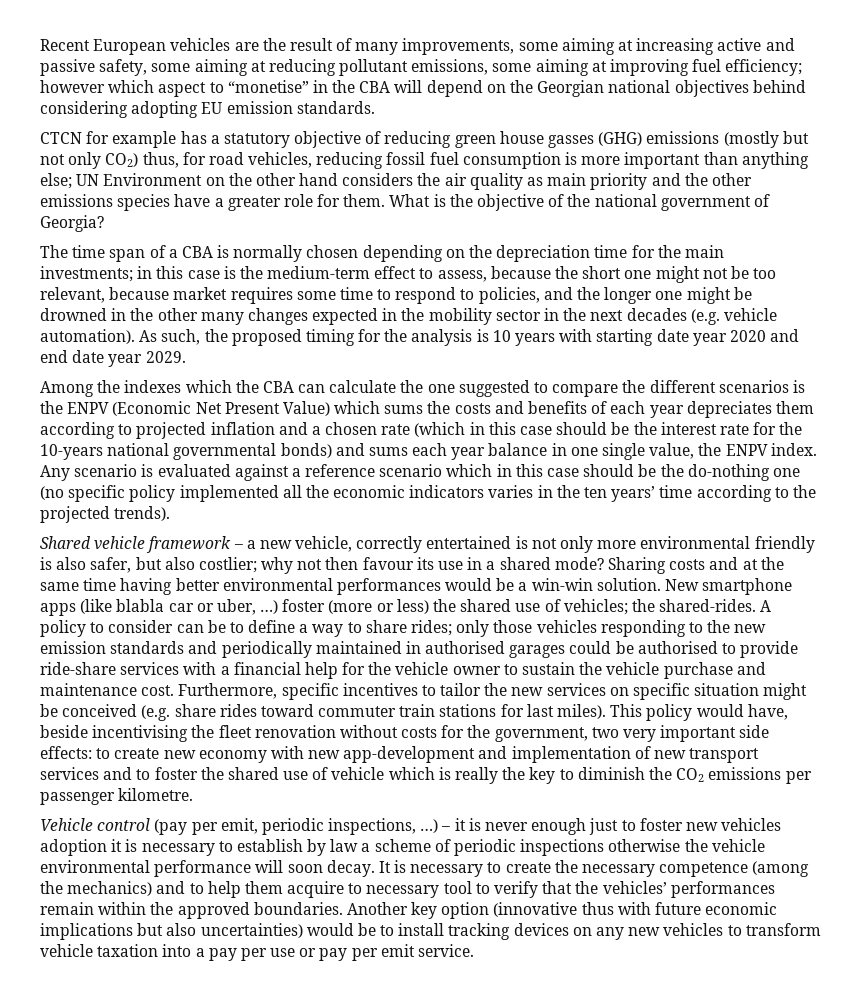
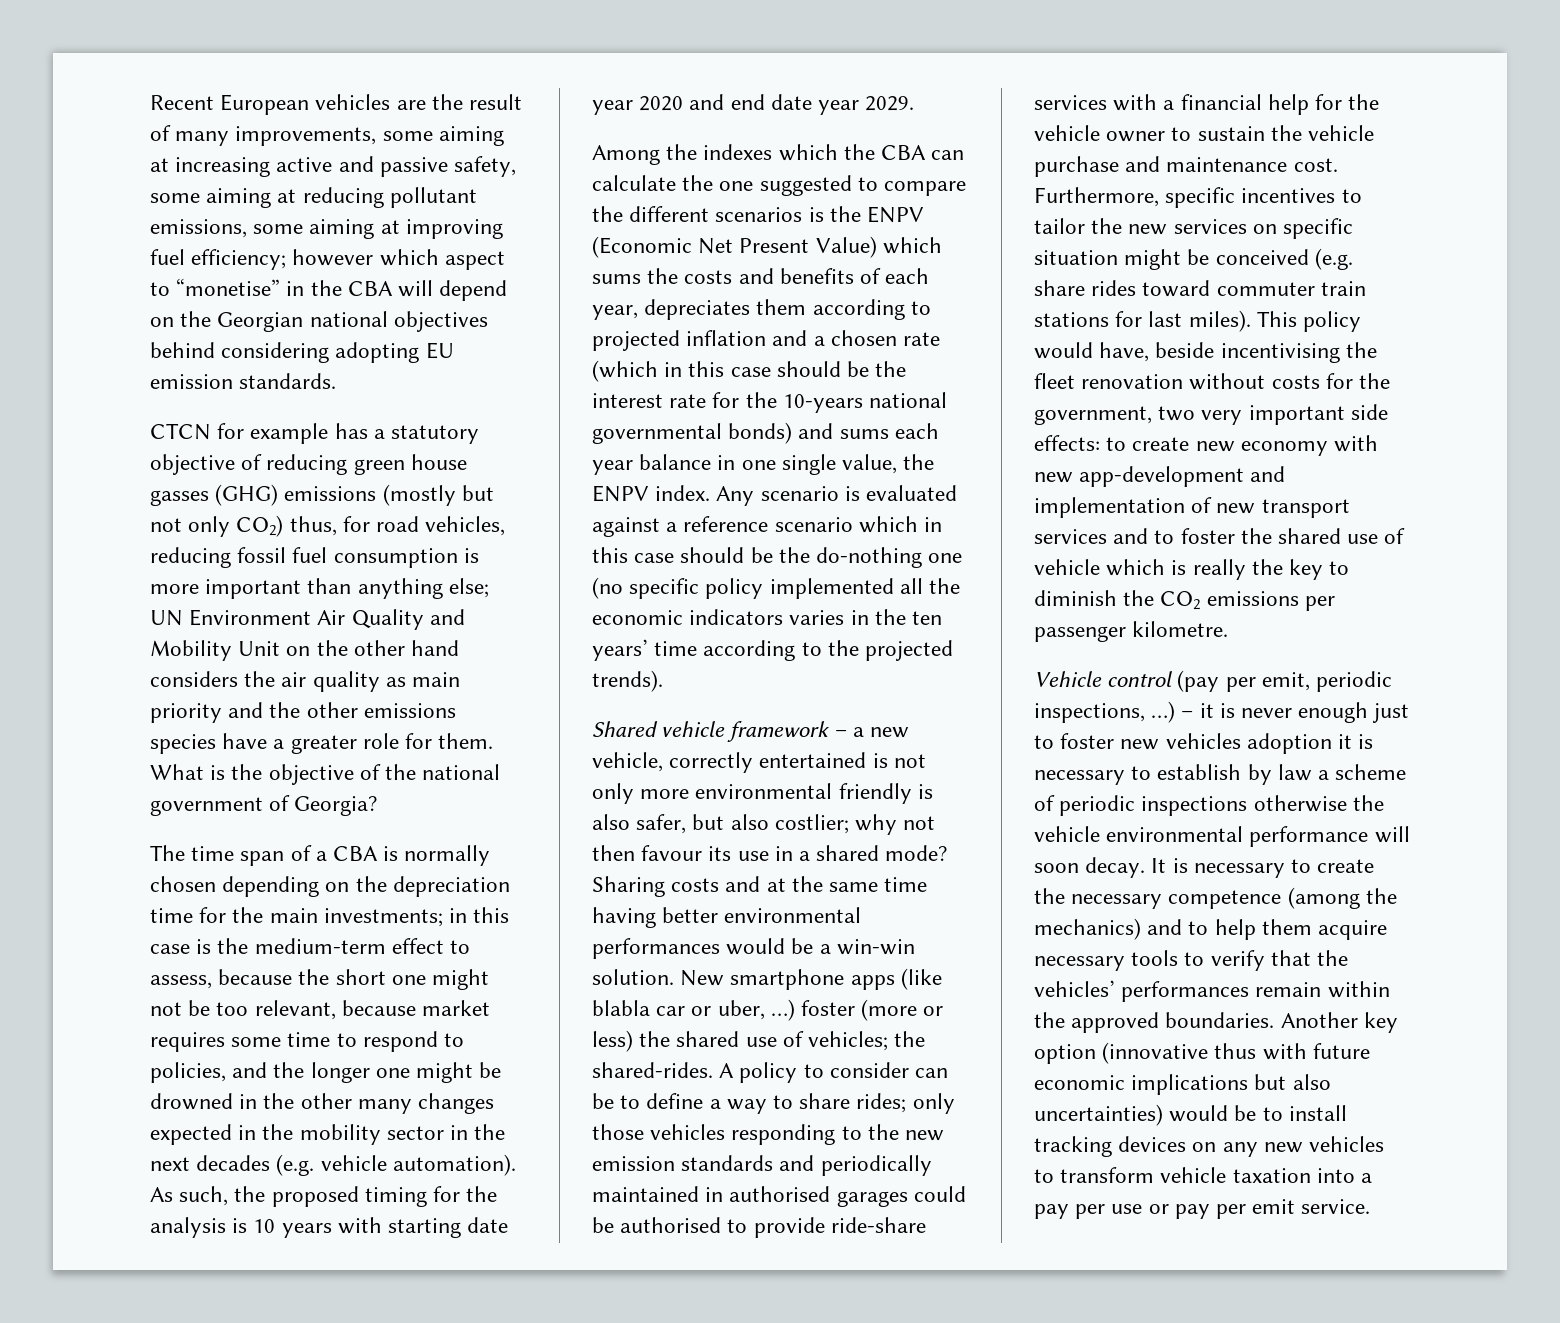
(203, 179) none -> [317,609,465,630] [150,640,281,661] Air Quality and Mobility Unit
[649,405,684,418] year -> [592,305,638,320] year,
[348,881,472,898] to necessary tool -> [1034,950,1179,971] necessary tools

